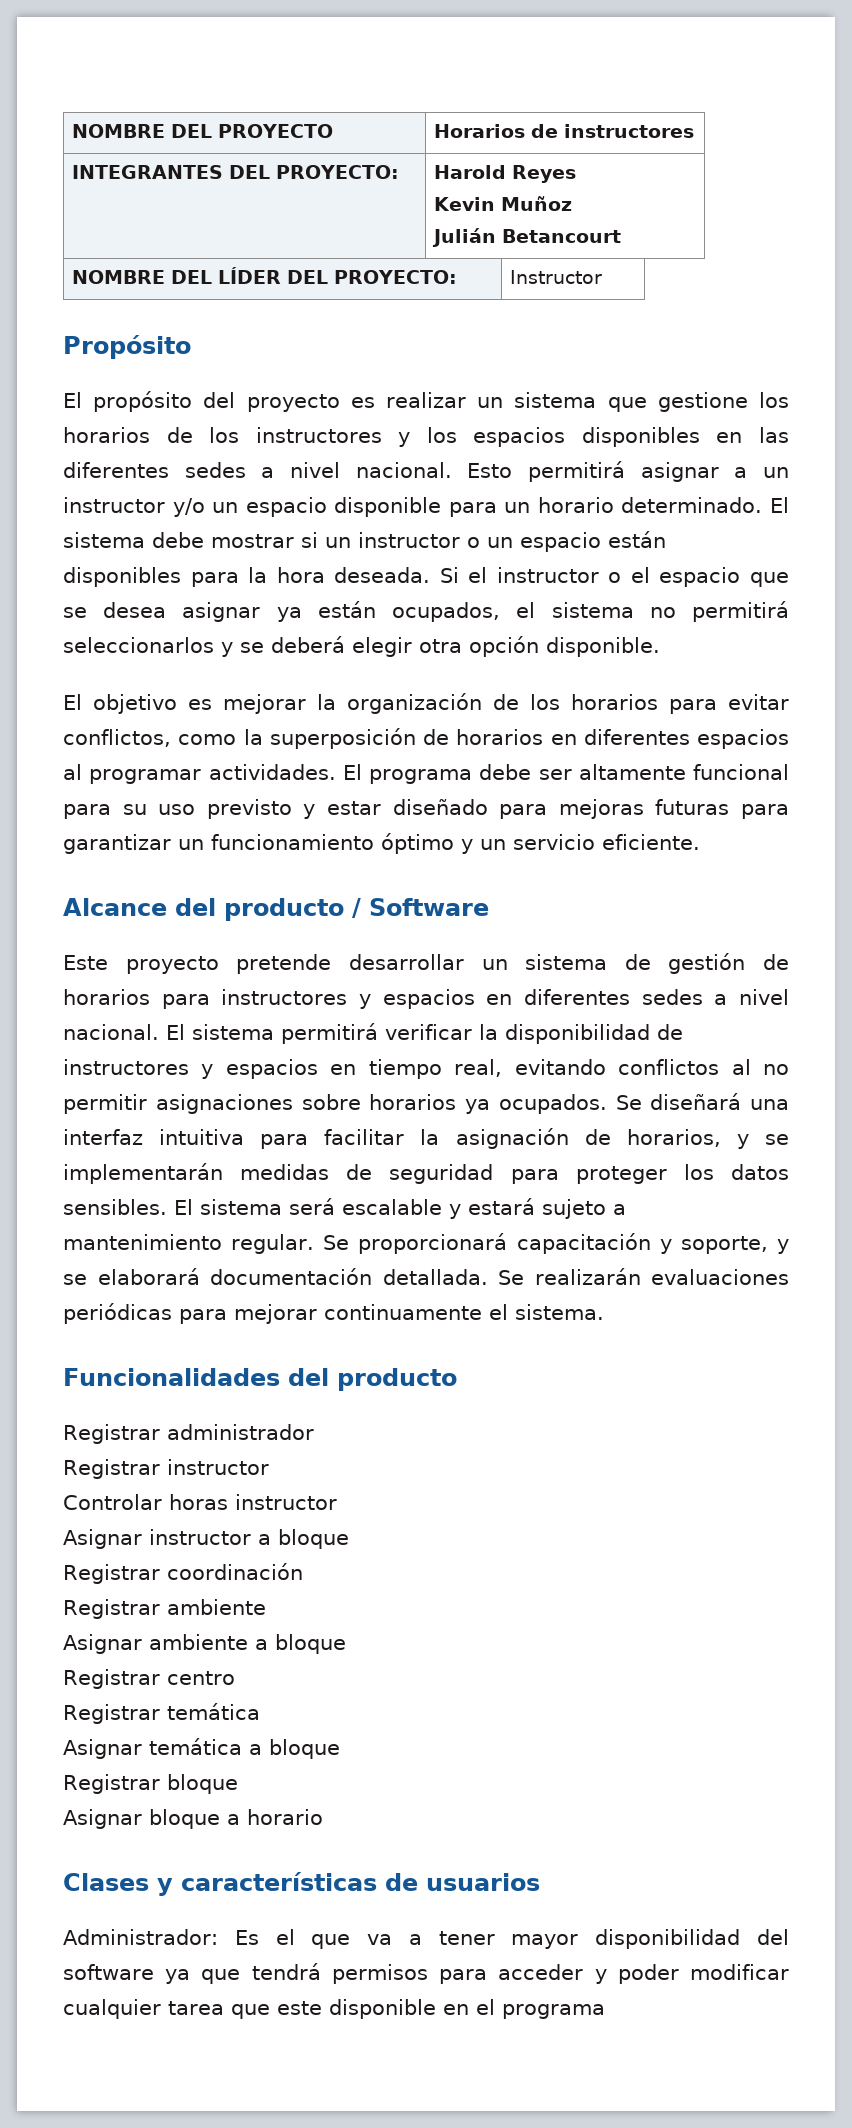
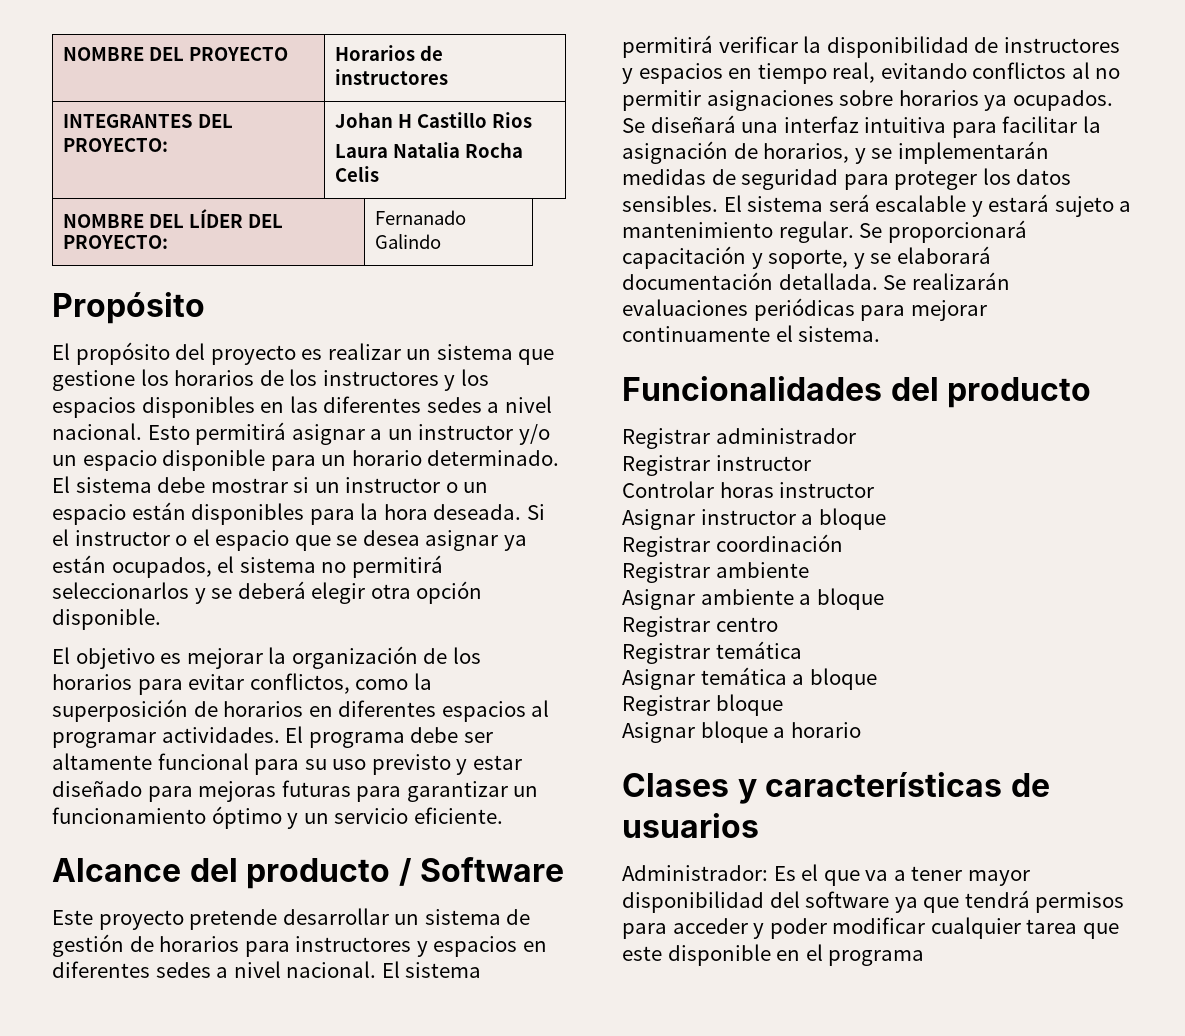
[433,165,576,183] [433,196,572,211] [431,228,621,247] Harold Reyes // Kevin Muñoz // Julián Betancourt -> [334,112,532,128] [334,142,523,158] [334,166,379,182] Johan H Castillo Rios // Laura Natalia Rocha Celis
[509,270,602,284] Instructor -> [374,210,466,225] [374,234,441,249] Fernanado Galindo

